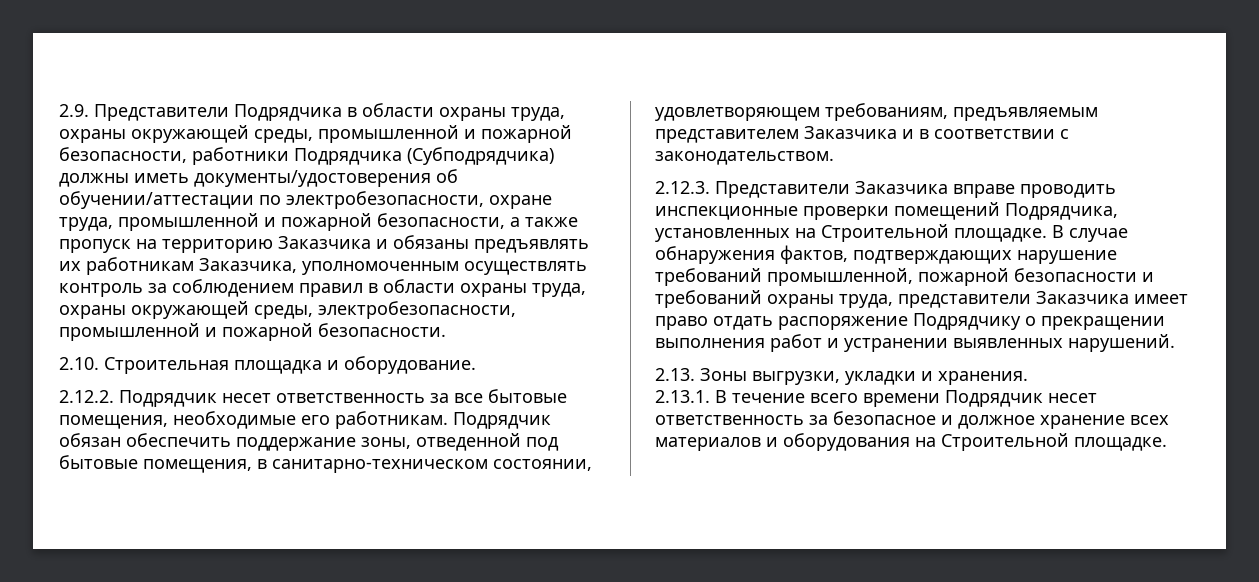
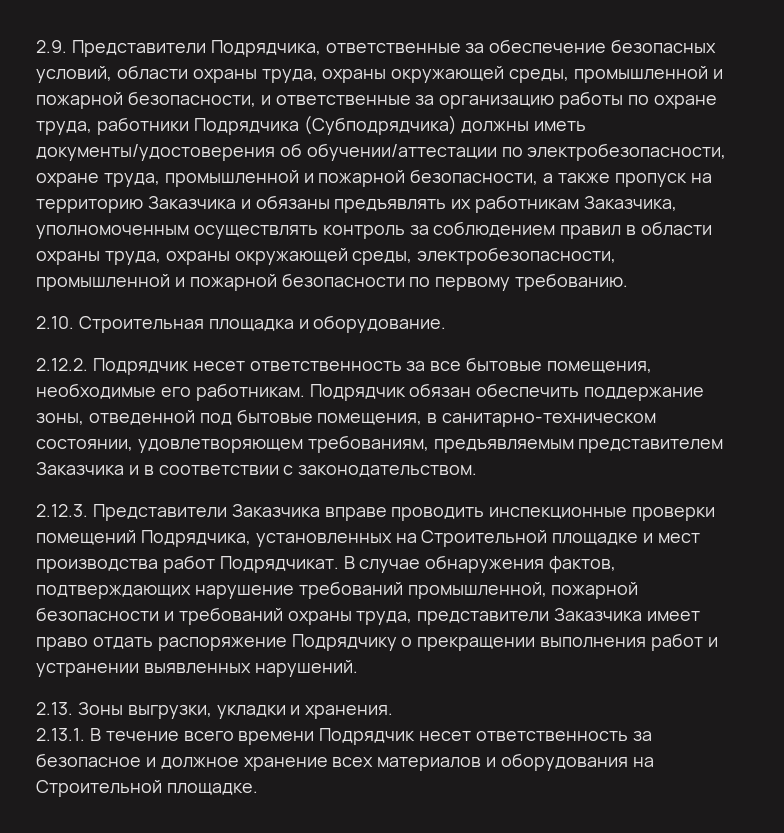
[234,104,357,121] Подрядчика в -> [210,39,717,57] [36,66,112,83] Подрядчика, ответственные за обеспечение безопасных условий,
(187, 155) none -> [260,91,717,109] [36,121,92,135] и ответственные за организацию работы по охране труда,
[318,323,446,337] безопасности. -> [281,273,629,291] безопасности по первому требованию.
[954,228,1047,242] площадке. -> [552,533,701,545] [36,555,339,573] площадке и мест производства работ Подрядчикат.

